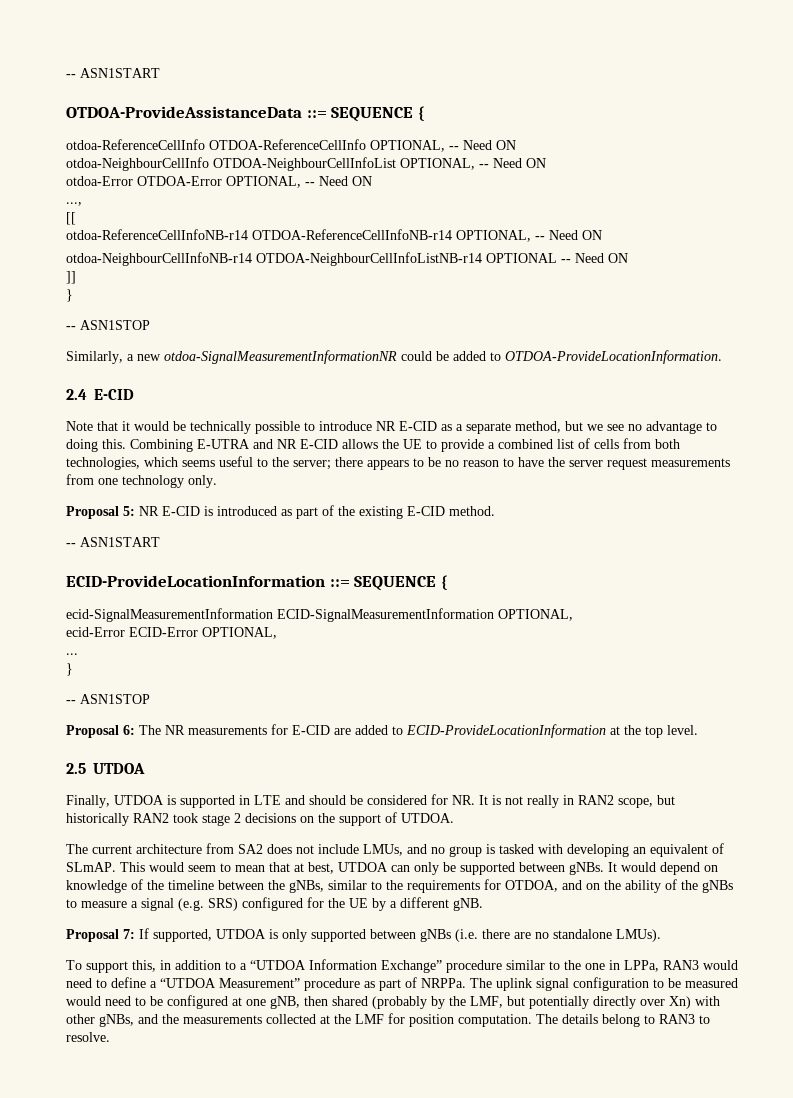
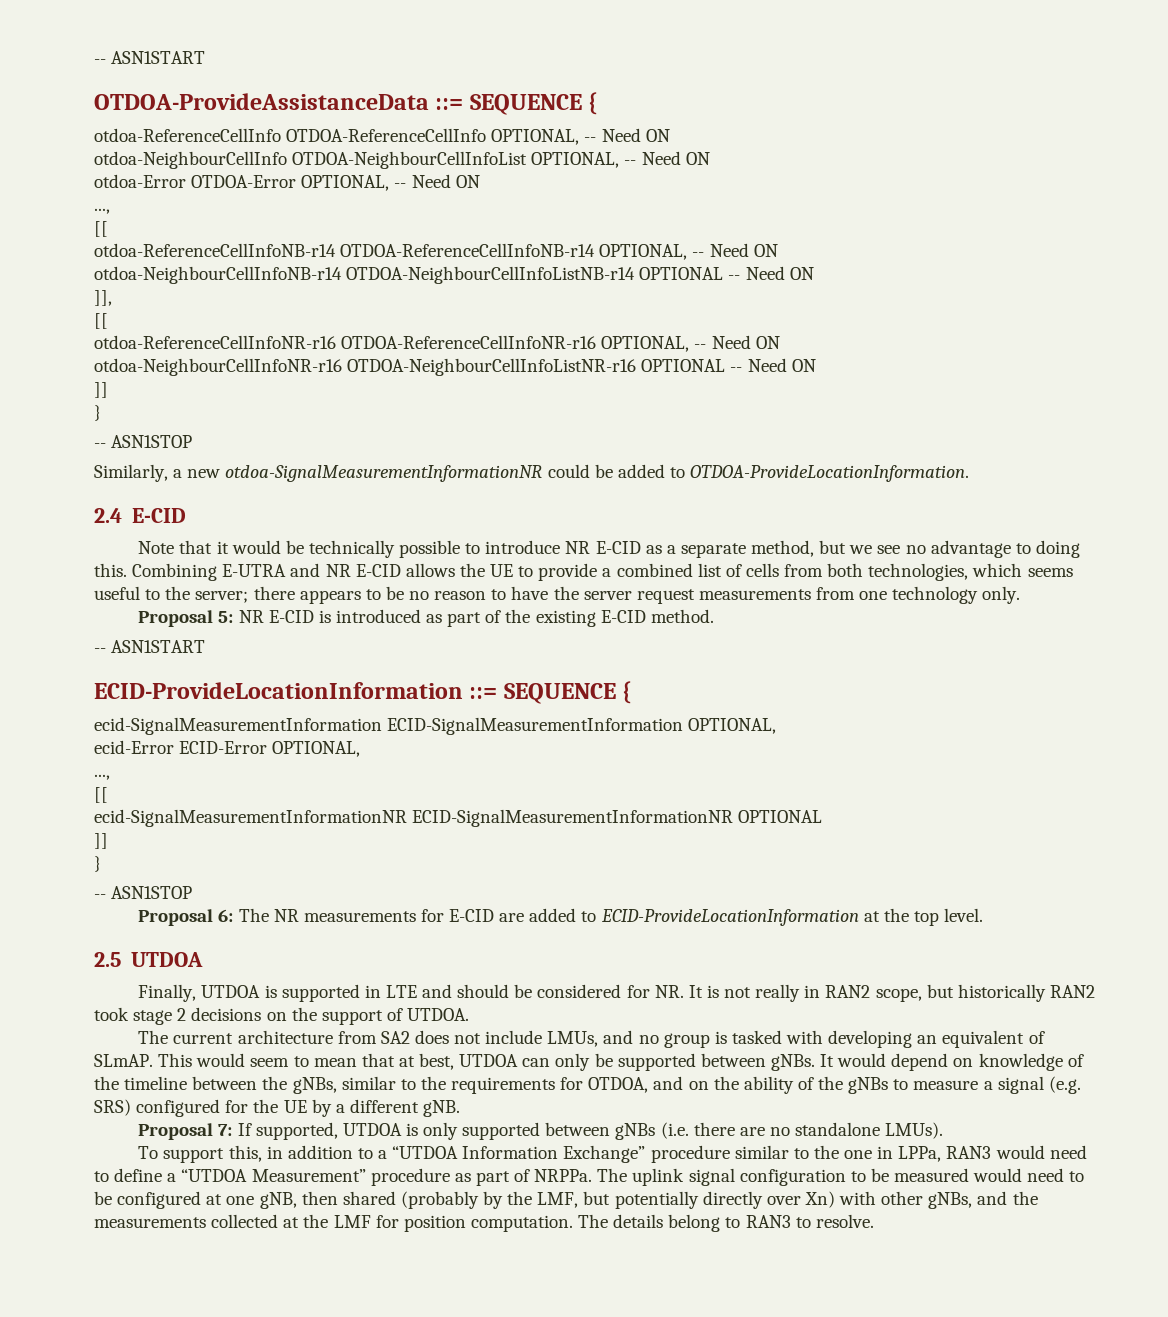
(628, 258) none -> [94,290,112,306] [94,313,108,329] [94,335,780,352] [94,358,816,376] // ]], // [[ // otdoa-ReferenceCellInfoNR-r16 OTDOA-ReferenceCellInfoNR-r16 OPTIONAL, -- Need ON // otdoa-NeighbourCellInfoNR-r16 OTDOA-NeighbourCellInfoListNR-r16 OPTIONAL -- Need ON
[66,653,78,655] ... -> [94,774,110,780] [94,787,108,803] [94,809,823,827] [94,833,108,849] ..., // [[ // ecid-SignalMeasurementInformationNR ECID-SignalMeasurementInformationNR OPTIONAL // ]]

